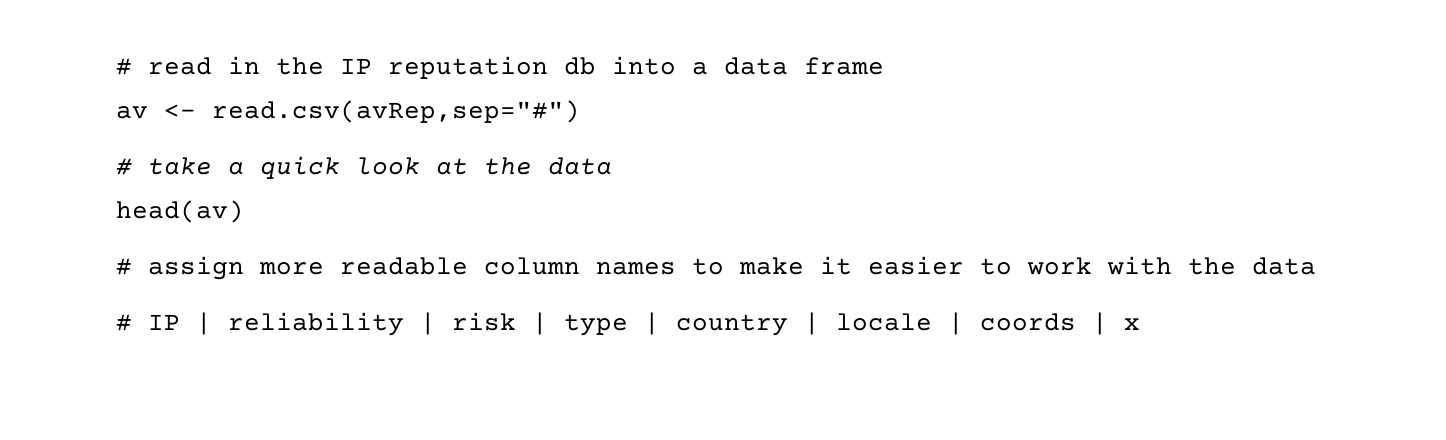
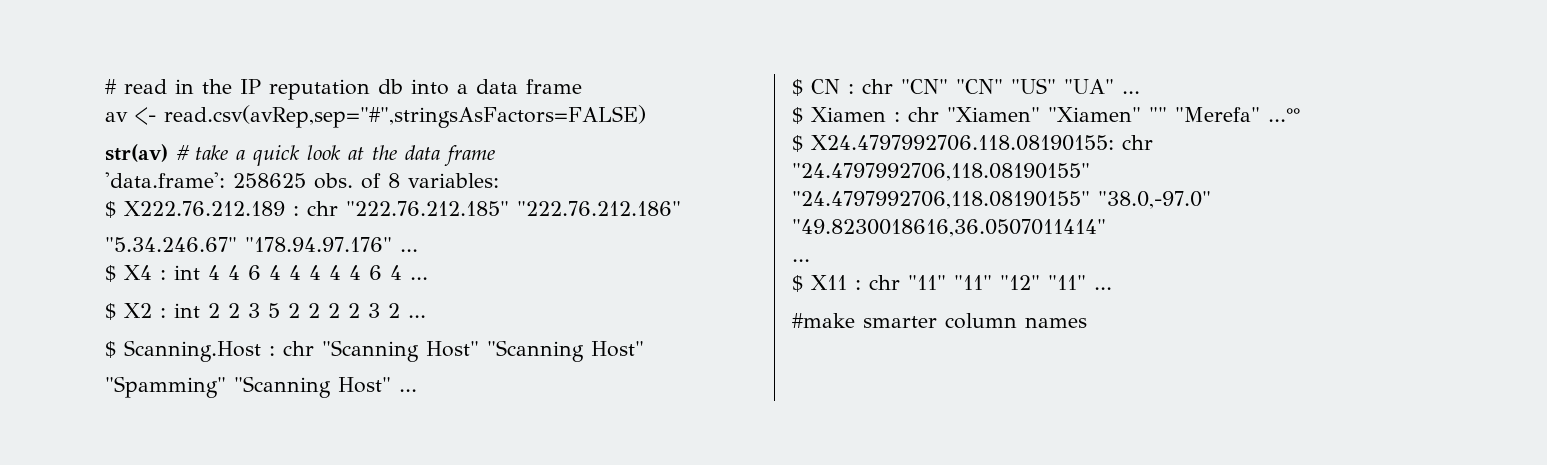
[212,100,580,123] read.csv(avRep,sep="#") // -> [164,105,646,128] [105,144,168,162] read.csv(avRep,sep="#",stringsAsFactors=FALSE) // str(av)
[116,200,244,223] [116,256,1316,280] [116,312,1140,336] // head(av) // # assign more readable column names to make it easier to work with the data // # IP | reliability | risk | type | country | locale | coords | x -> [444,145,495,166] [105,172,499,189] [105,201,681,218] [105,237,418,252] [105,265,428,282] [105,303,426,320] [105,340,644,362] [105,376,417,398] [792,78,1140,96] [792,107,1300,124] [792,135,1153,152] [792,163,1090,181] [792,191,1211,209] [792,219,1106,237] [792,259,810,262] [792,275,1112,292] [792,313,1087,329] frame // 'data.frame': 258625 obs. of 8 variables: // $ X222.76.212.189 : chr "222.76.212.185" "222.76.212.186" // "5.34.246.67" "178.94.97.176" ... // $ X4 : int 4 4 6 4 4 4 4 4 6 4 ... // $ X2 : int 2 2 3 5 2 2 2 2 3 2 ... // $ Scanning.Host : chr "Scanning Host" "Scanning Host" // "Spamming" "Scanning Host" ... // $ CN : chr "CN" "CN" "US" "UA" ... // $ Xiamen : chr "Xiamen" "Xiamen" "" "Merefa" ...°° // $ X24.4797992706.118.08190155: chr "24.4797992706,118.08190155" // "24.4797992706,118.08190155" "38.0,-97.0" "49.8230018616,36.0507011414" // ... // $ X11 : chr "11" "11" "12" "11" ... // #make smarter column names

